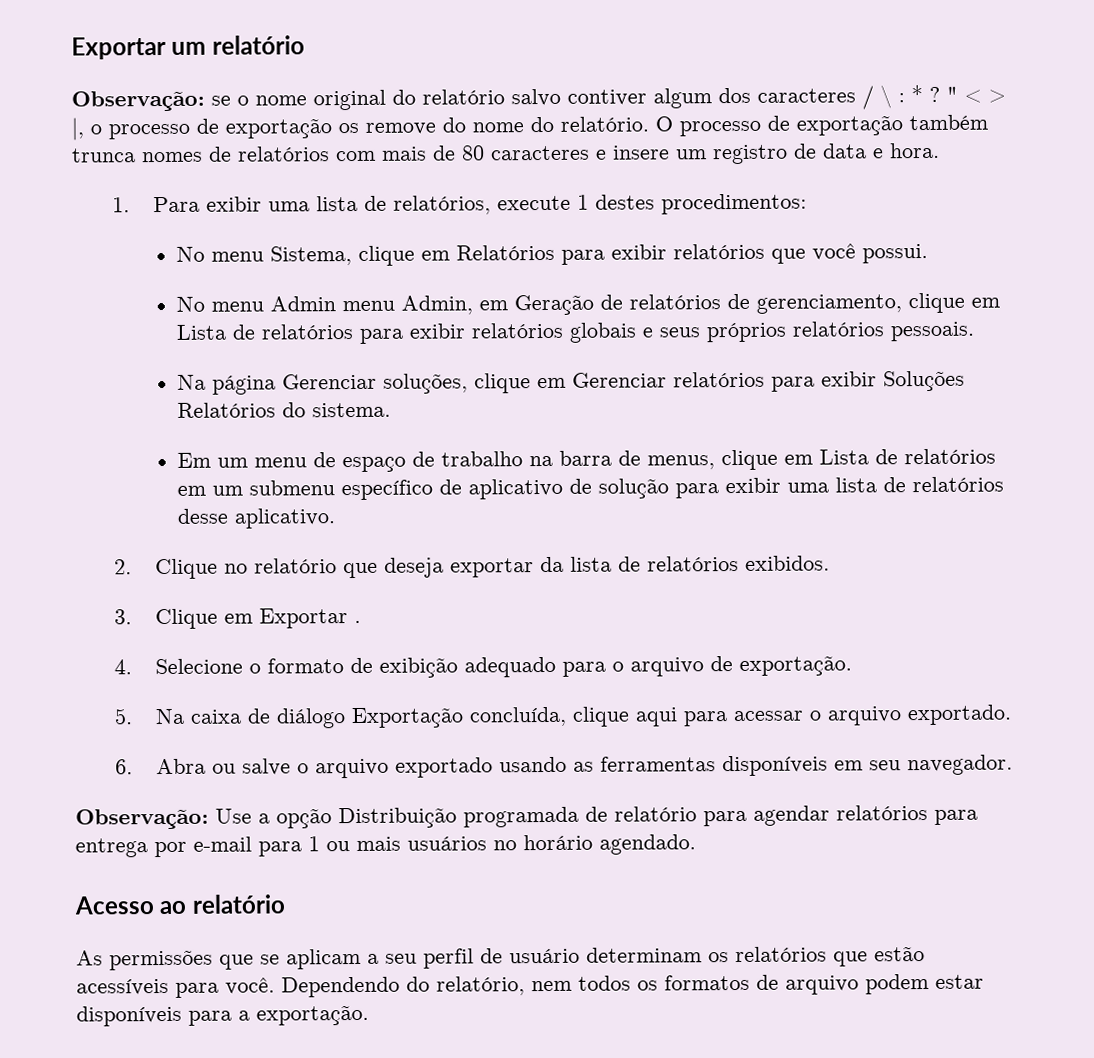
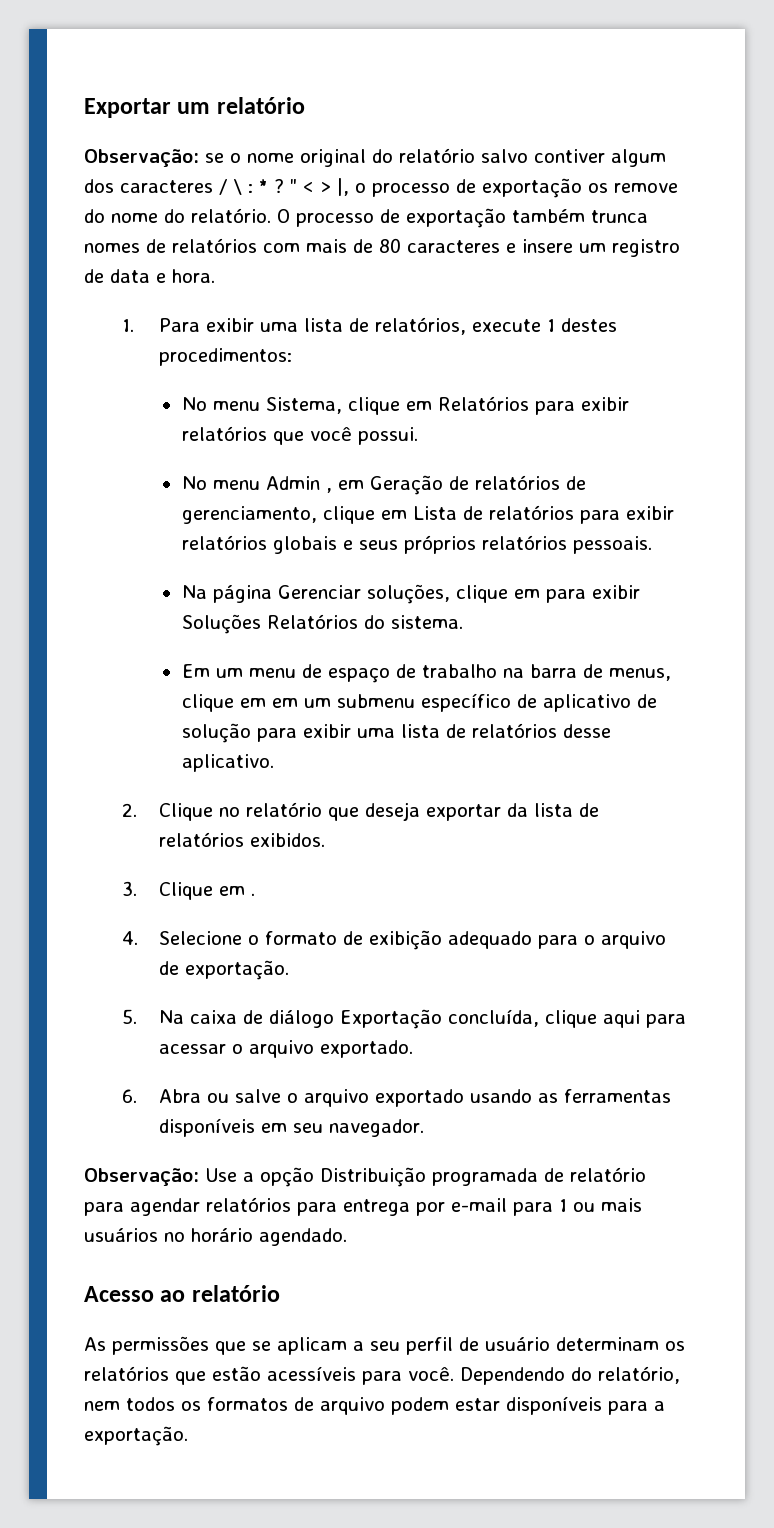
[342,295,474,315] menu Admin, -> [325,488,332,493] ,
[572,371,766,388] Gerenciar relatórios -> (540, 594) none
[819,448,997,465] Lista de relatórios -> (266, 703) none
[258,608,348,629] Exportar -> (246, 891) none

